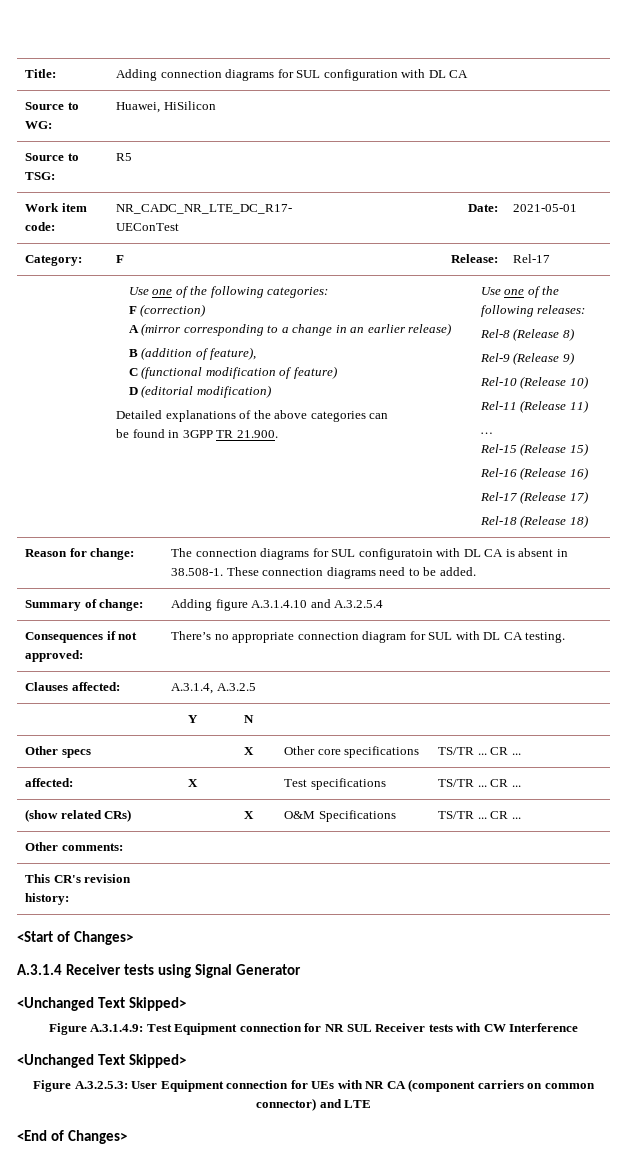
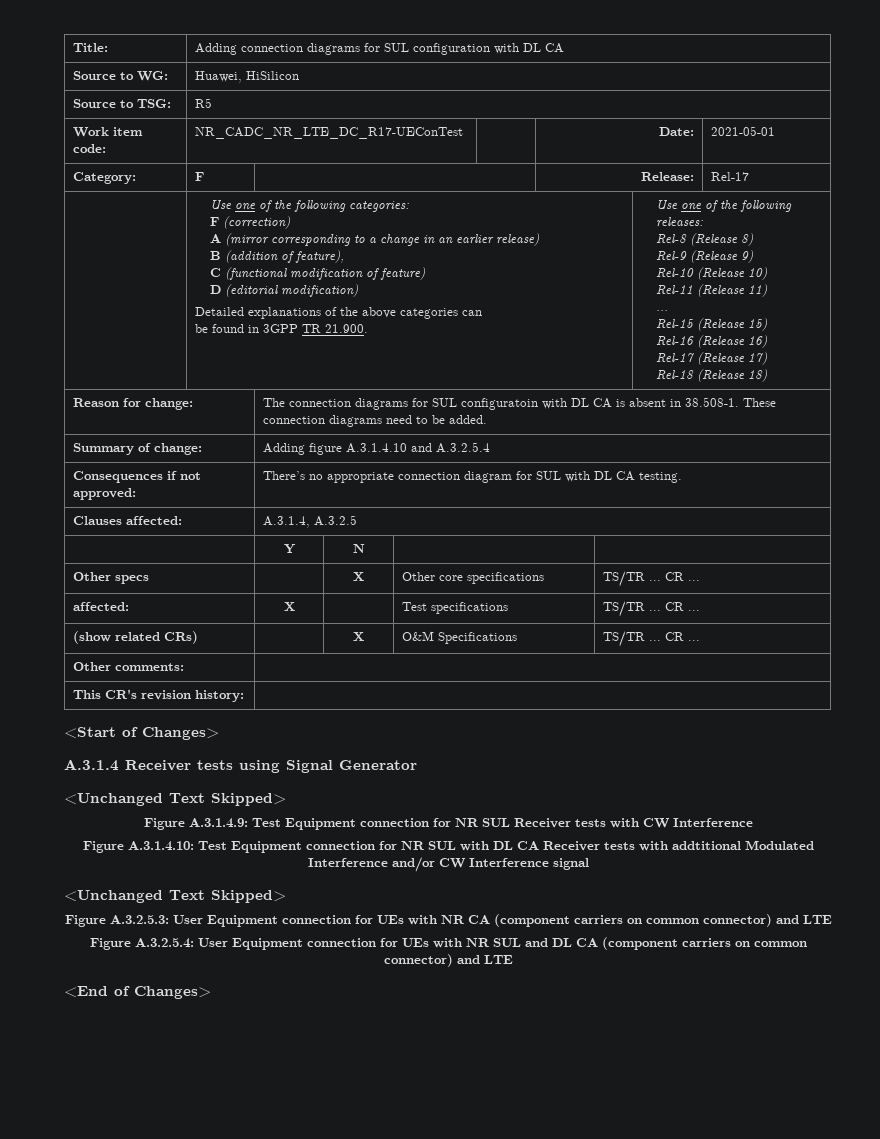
(579, 1027) none -> [82,840,814,853] [307,857,589,872] // Figure A.3.1.4.10: Test Equipment connection for NR SUL with DL CA Receiver tests with addtitional Modulated Interference and/or CW Interference signal
(372, 1104) none -> [89,937,807,950] [383,954,513,967] // Figure A.3.2.5.4: User Equipment connection for UEs with NR SUL and DL CA (component carriers on common connector) and LTE

